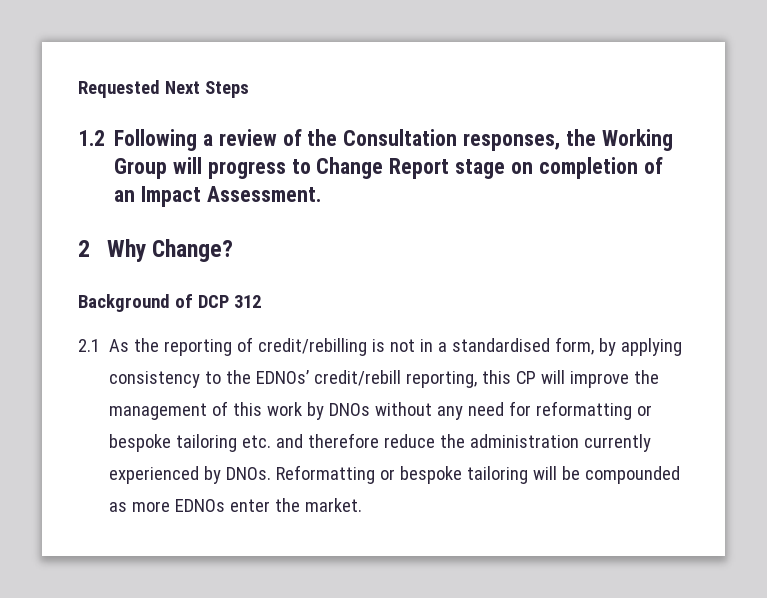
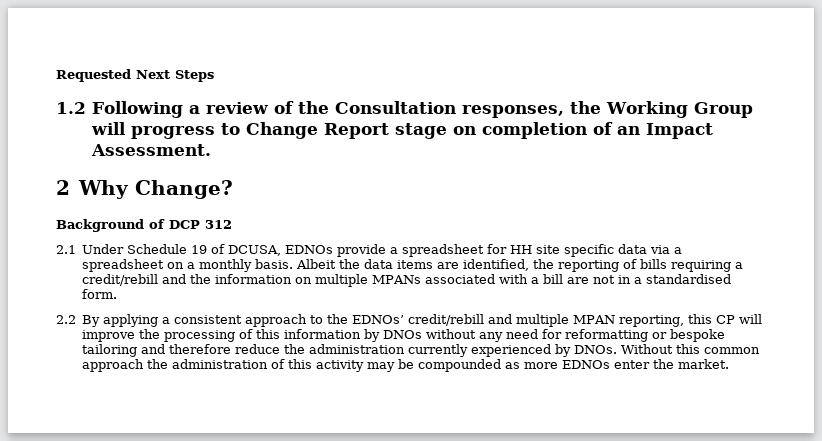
[109,337,683,356] [109,371,201,388] As the reporting of credit/rebilling is not in a standardised form, by applying consistency -> [82,244,683,257] [82,259,744,272] [82,274,732,287] [82,289,118,299] [56,314,308,327] Under Schedule 19 of DCUSA, EDNOs provide a spreadsheet for HH site specific data via a spreadsheet on a monthly basis. Albeit the data items are identified, the reporting of bills requiring a credit/rebill and the information on multiple MPANs associated with a bill are not in a standardised form. // 2.2 By applying a consistent approach
(402, 378) none -> [488,314,616,327] and multiple MPAN
[109,401,303,420] management of this work -> [164,329,362,342] processing of this information
[242,435,272,448] etc. -> (138, 350) none
[276,465,558,484] Reformatting or bespoke tailoring will -> [621,344,761,354] [82,359,396,372] Without this common approach the administration of this activity may

